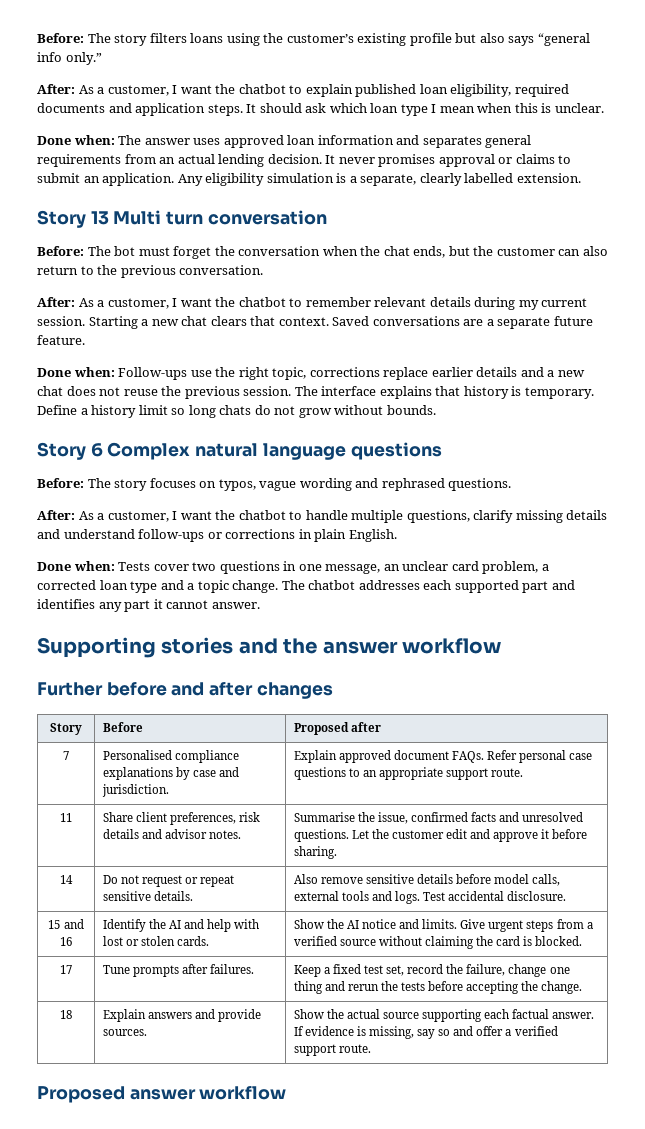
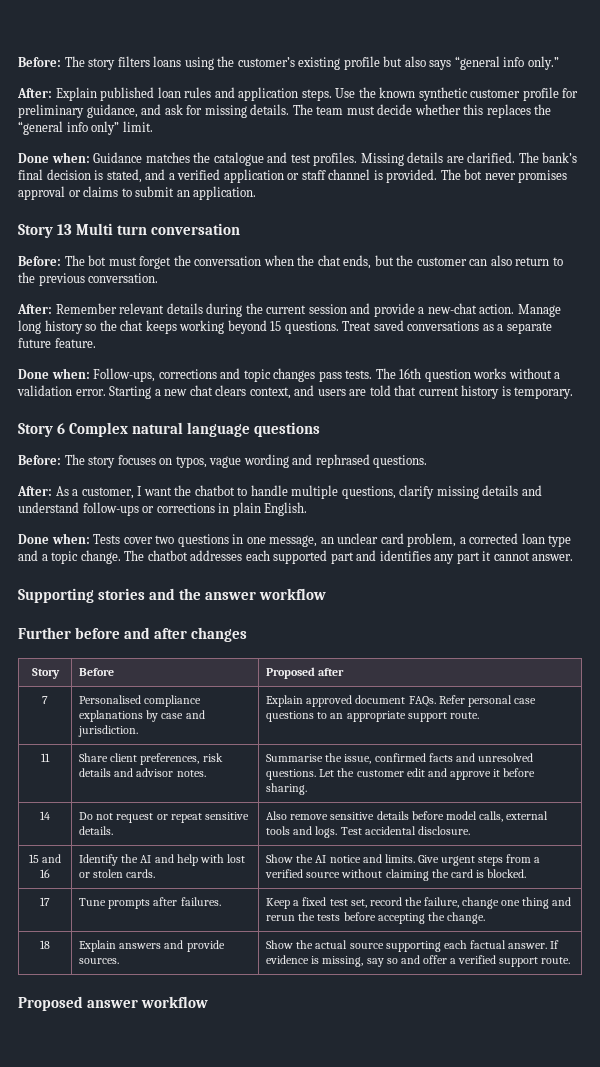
[78,84,569,97] [37,103,604,116] [37,135,532,148] [37,154,336,167] As a customer, I want the chatbot to explain published loan eligibility, required documents and application steps. It should ask which loan type I mean when this is unclear. // Done when: The answer uses approved loan information and separates general requirements from an actual lending decision. It -> [55,87,579,101] [18,104,552,118] [18,121,153,135] [18,152,578,166] [18,169,483,183] Explain published loan rules and application steps. Use the known synthetic customer profile for preliminary guidance, and ask for missing details. The team must decide whether this replaces the “general info only” limit. // Done when: Guidance matches the catalogue and test profiles. Missing details are clarified. The bank’s final decision is stated, and a verified application or staff channel is provided. The bot
[177,173,581,186] Any eligibility simulation is a separate, clearly labelled extension. -> (257, 193) none
[78,297,588,310] [37,316,484,329] As a customer, I want the chatbot to remember relevant details during my current session. Starting a new chat clears that context. Saved conversations are -> [55,303,561,317] [18,320,494,334] Remember relevant details during the current session and provide a new-chat action. Manage long history so the chat keeps working beyond 15 questions. Treat saved conversations as
[118,367,585,380] [37,386,594,399] [37,405,436,418] Follow-ups use the right topic, corrections replace earlier details and a new chat does not reuse the previous session. The interface explains that history is temporary. Define a history limit so long chats do not grow without bounds. -> [93,368,561,382] [17,385,574,399] Follow-ups, corrections and topic changes pass tests. The 16th question works without a validation error. Starting a new chat clears context, and users are told that current history is temporary.

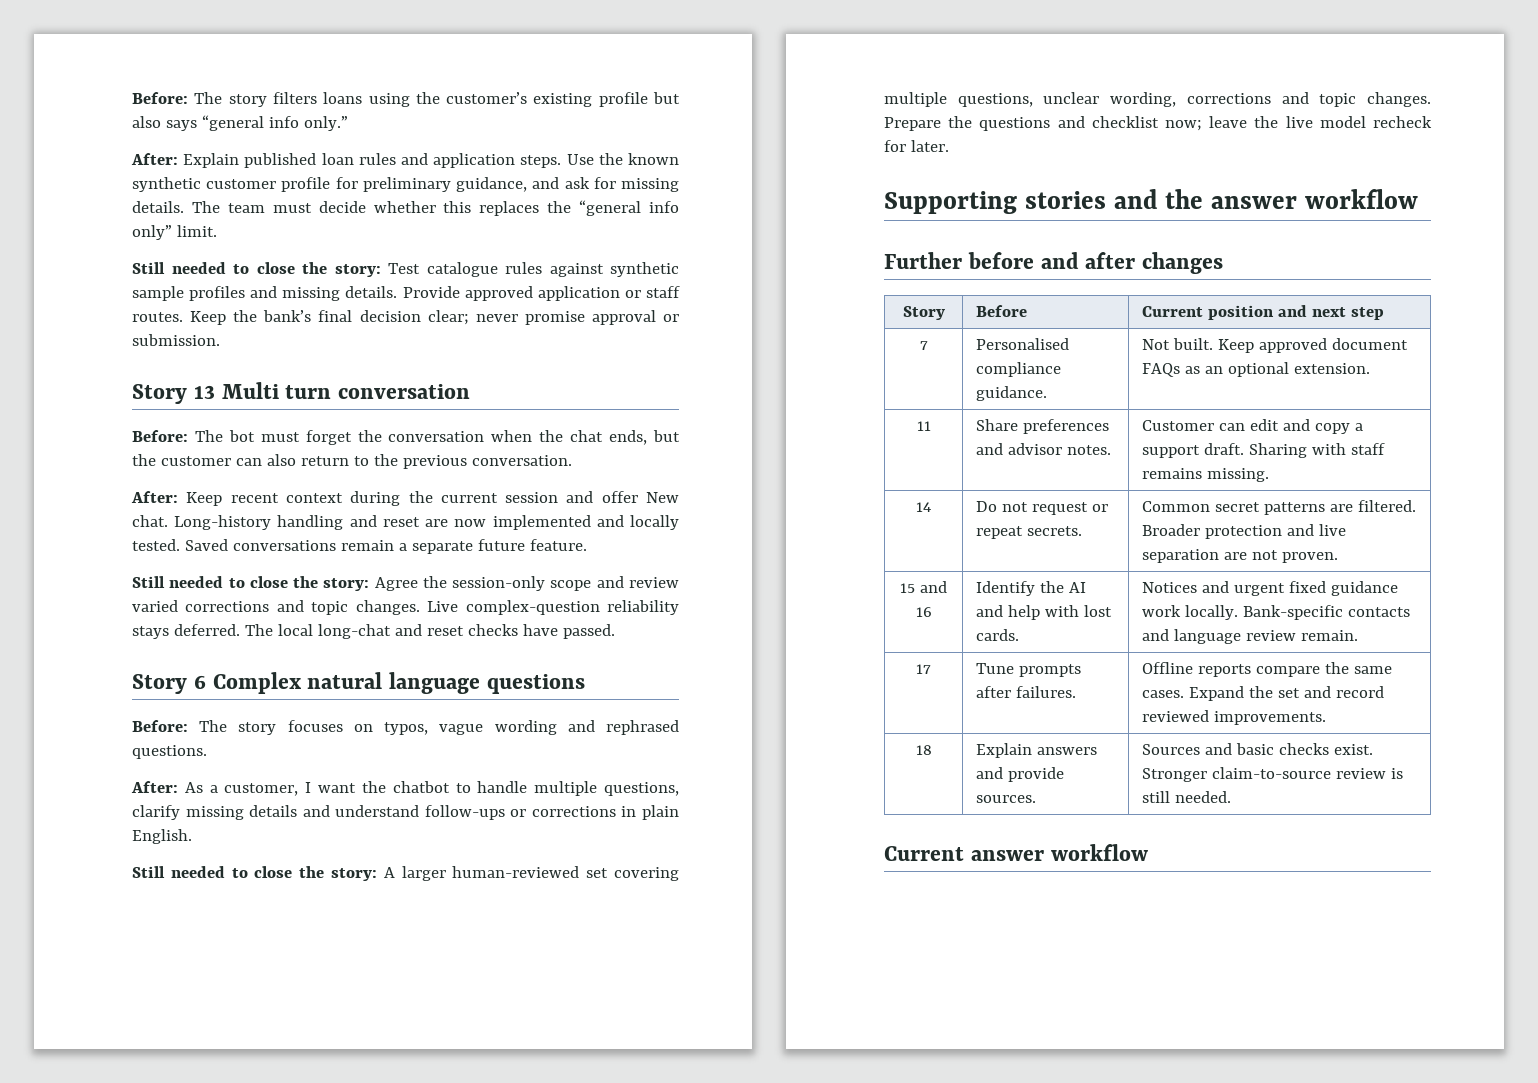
[18,152,578,166] [18,169,568,183] [18,186,257,200] Done when: Guidance matches the catalogue and test profiles. Missing details are clarified. The bank’s final decision is stated, and a verified application or staff channel is provided. The bot never promises approval or claims to submit an application. -> [132,262,679,277] [132,286,680,301] [132,310,680,325] [132,334,220,346] Still needed to close the story: Test catalogue rules against synthetic sample profiles and missing details. Provide approved application or staff routes. Keep the bank’s final decision clear; never promise approval or submission.
[55,303,203,314] Remember relevant details -> [186,492,343,506] Keep recent context
[373,303,561,317] [18,320,552,334] [18,338,96,348] [18,368,561,382] [17,385,574,399] provide a new-chat action. Manage long history so the chat keeps working beyond 15 questions. Treat saved conversations as a separate future feature. // Done when: Follow-ups, corrections and topic changes pass tests. The 16th question works without a validation error. Starting a new chat clears context, and users are told that current history is temporary. -> [601,491,680,503] [132,515,679,530] [132,539,587,554] [132,576,679,591] [132,600,679,615] [132,624,615,639] offer New chat. Long-history handling and reset are now implemented and locally tested. Saved conversations remain a separate future feature. // Still needed to close the story: Agree the session-only scope and review varied corrections and topic changes. Live complex-question reliability stays deferred. The local long-chat and reset checks have passed.
[18,533,572,547] [18,550,574,564] Done when: Tests cover two questions in one message, an unclear card problem, a corrected loan type and a topic change. The chatbot addresses each supported part and identifies any part it cannot answer. -> [132,866,679,881] [884,92,1431,107] [884,116,1432,131] [884,140,949,152] Still needed to close the story: A larger human-reviewed set covering multiple questions, unclear wording, corrections and topic changes. Prepare the questions and checklist now; leave the live model recheck for later.
[266,667,345,679] [42,696,48,704] [79,695,202,707] [79,710,205,722] [78,725,139,737] [266,695,536,707] [266,711,479,722] [41,753,50,762] [79,753,223,765] [79,768,206,777] [266,753,533,764] [266,768,536,780] [266,783,308,795] Proposed after // 7 | Personalised compliance explanations by case and jurisdiction. | Explain approved document FAQs. Refer personal case questions to an appropriate support route. // 11 | Share client preferences, risk details and advisor notes. | Summarise the issue, confirmed facts and unresolved questions. Let the customer edit and approve it before sharing. -> [1142,305,1384,320] [919,341,928,350] [976,338,1070,350] [976,362,1062,377] [976,386,1048,401] [1142,338,1408,353] [1142,362,1370,377] [916,421,931,431] [976,419,1110,434] [976,443,1111,455] [1142,419,1363,434] [1142,443,1385,458] [1142,468,1270,482] Current position and next step // 7 | Personalised compliance guidance. | Not built. Keep approved document FAQs as an optional extension. // 11 | Share preferences and advisor notes. | Customer can edit and copy a support draft. Sharing with staff remains missing.
[204,812,249,820] [79,826,114,835] [266,811,548,822] [266,826,470,838] sensitive details. | Also remove sensitive details before model calls, external tools and logs. Test accidental disclosure. -> [1027,526,1083,536] [1142,500,1416,515] [1142,524,1346,539] [1142,549,1338,563] secrets. | Common secret patterns are filtered. Broader protection and live separation are not proven.
[79,869,124,878] or stolen -> (1112, 611) none
[266,854,541,866] [265,869,526,881] Show the AI notice and limits. Give urgent steps from a verified source without claiming the card is blocked. -> [1142,581,1398,596] [1142,605,1410,620] [1142,629,1358,644] Notices and urgent fixed guidance work locally. Bank-specific contacts and language review remain.
[266,897,572,909] [266,912,485,924] Keep a fixed test set, record the failure, change one thing and rerun the tests before accepting the change. -> [1142,662,1392,677] [1142,686,1384,701] [1142,710,1327,725] Offline reports compare the same cases. Expand the set and record reviewed improvements.
[266,940,560,952] [266,955,571,967] [18,996,83,1011] Show the actual source supporting each factual answer. If evidence is missing, say so and offer a verified support route. // Proposed -> [1142,743,1373,755] [1142,767,1403,782] [1142,791,1232,803] [884,846,964,861] Sources and basic checks exist. Stronger claim-to-source review is still needed. // Current

